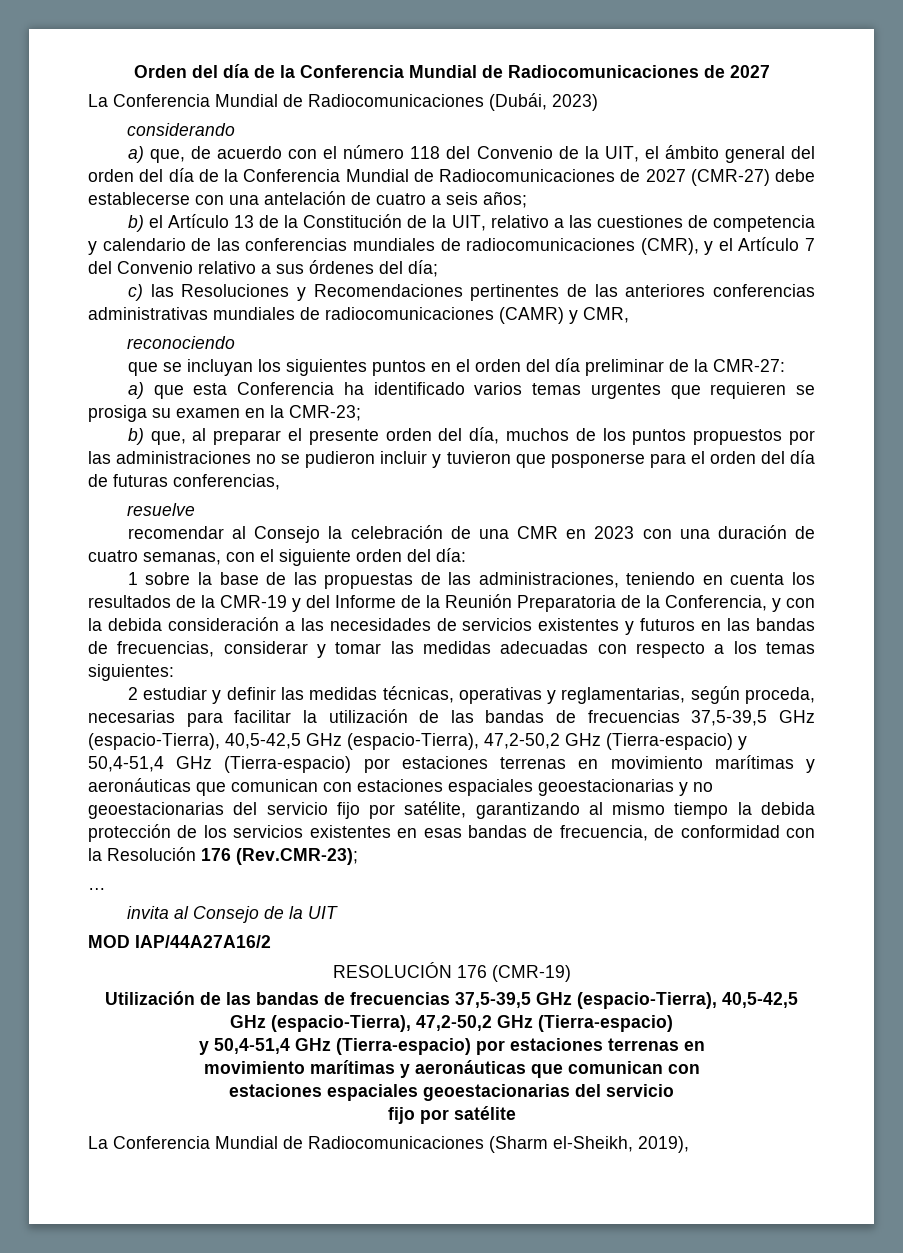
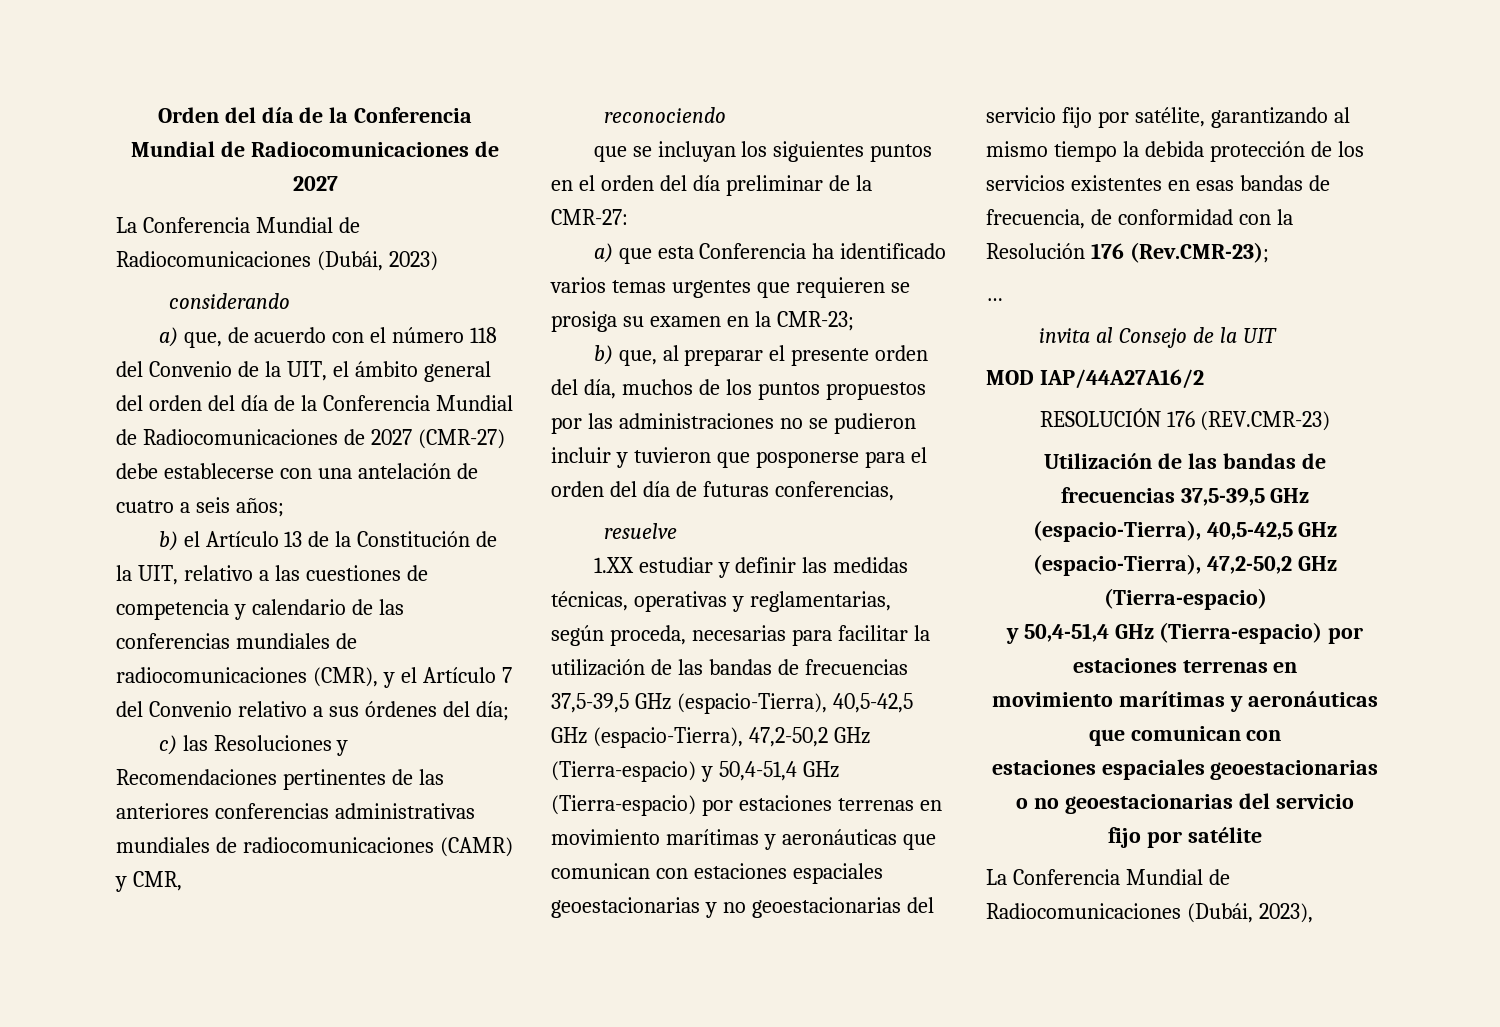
[127,525,815,543] [88,548,466,566] [127,572,816,589] [88,594,815,612] [88,617,815,635] [88,641,816,658] [88,664,174,681] [127,687,138,700] recomendar al Consejo la celebración de una CMR en 2023 con una duración de cuatro semanas, con el siguiente orden del día: // 1 sobre la base de las propuestas de las administraciones, teniendo en cuenta los resultados de la CMR-19 y del Informe de la Reunión Preparatoria de la Conferencia, y con la debida consideración a las necesidades de servicios existentes y futuros en las bandas de frecuencias, considerar y tomar las medidas adecuadas con respecto a los temas siguientes: // 2 -> [593,557,634,573] 1.XX
[491,965,571,982] (CMR-19) -> [1200,411,1331,431] (REV.CMR-23)
(570, 1092) none -> [1016,794,1233,814] o no geoestacionarias
[489,1136,689,1153] (Sharm el-Sheikh, 2019), -> [1186,903,1313,923] (Dubái, 2023),

